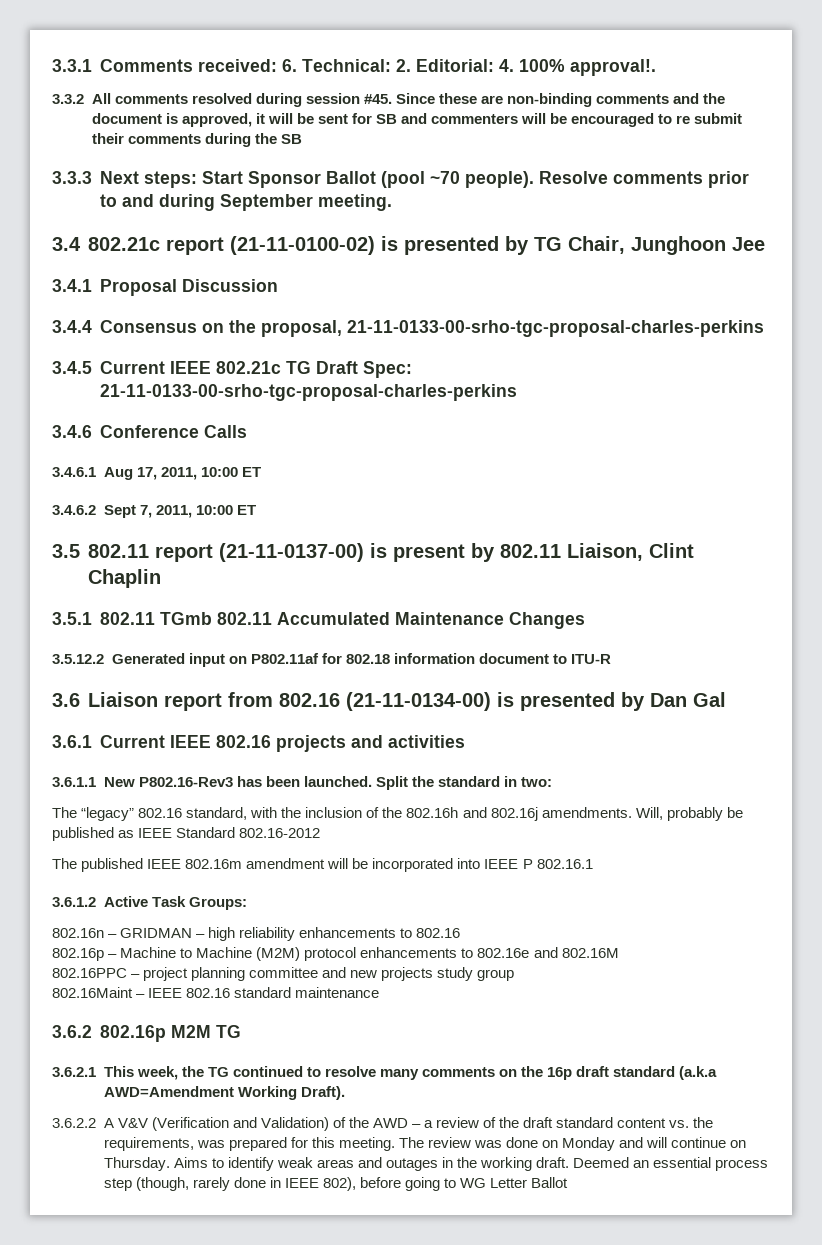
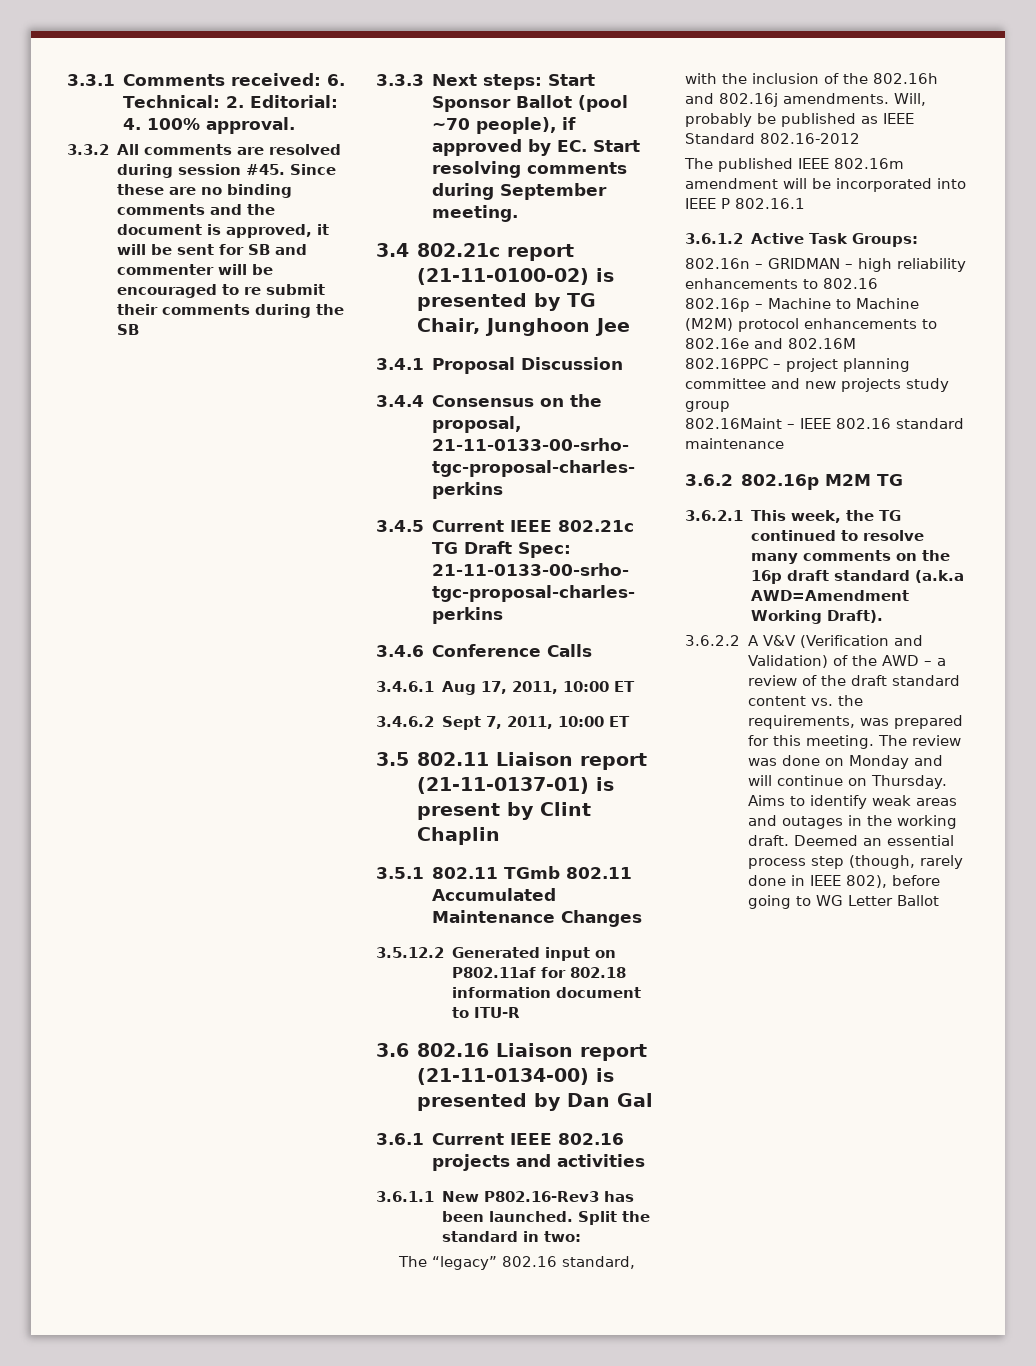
[569,59,656,76] approval!. -> [205,117,295,134] approval.
(188, 99) none -> [236,147,264,155] are
[506,93,592,107] non-binding -> [200,184,292,198] no binding
[431,114,518,124] commenters -> [116,264,214,275] commenter
[464,171,749,188] [99,194,154,207] people). Resolve comments prior to and -> [475,117,576,134] [431,139,640,156] [431,161,627,178] people), if approved by EC. Start resolving comments
[154,543,364,562] report (21-11-0137-00) -> [495,752,647,770] [416,777,589,794] Liaison report (21-11-0137-01)
[499,543,643,561] 802.11 Liaison, -> (534, 811) none
[87,692,340,711] Liaison report from 802.16 -> [416,1043,647,1061] 802.16 Liaison report

